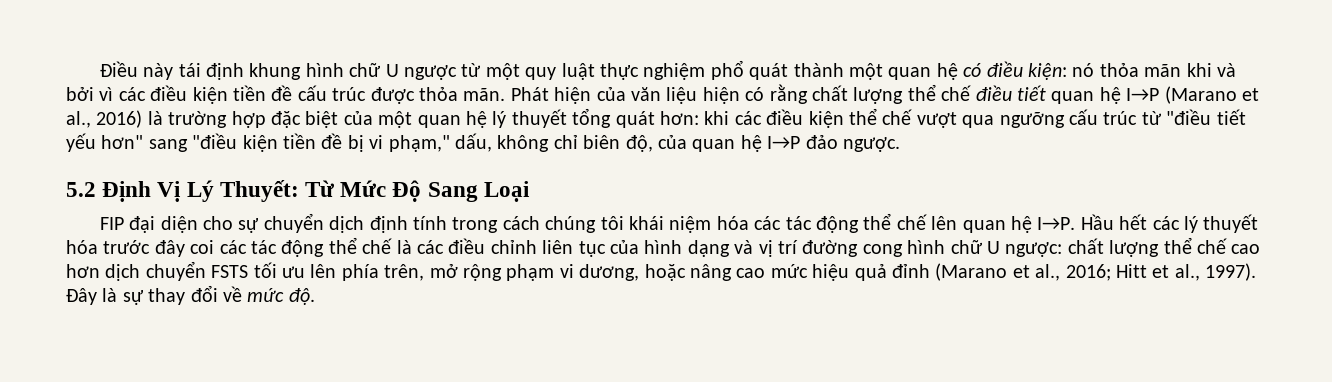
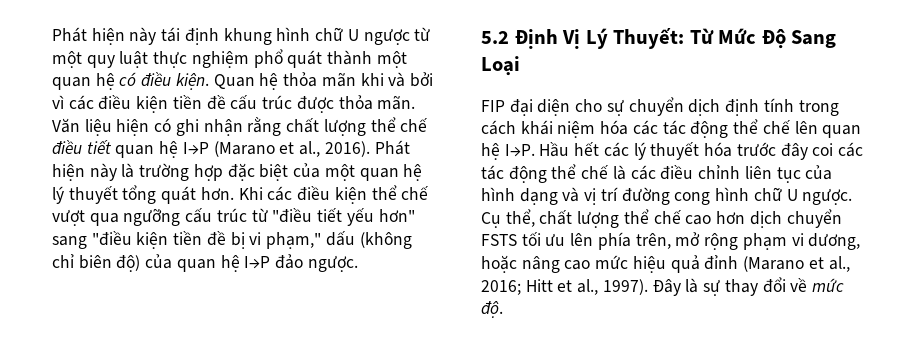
[99,61,138,77] Điều -> [52,27,125,45] Phát hiện
[1028,63,1095,80] kiện: nó -> [175,73,279,90] kiện. Quan hệ
[510,87,661,104] Phát hiện của văn -> [52,118,80,133] Văn
(765, 94) none -> [175,119,243,136] ghi nhận
[96,110,143,128] 2016) -> [324,140,410,157] [52,163,117,181] 2016). Phát hiện này
[659,111,730,125] hơn: khi -> [200,187,263,200] hơn. Khi
[454,133,550,152] dấu, không -> [325,231,412,249] dấu (không
[625,135,653,152] độ, -> [116,255,141,272] độ)
[545,216,624,233] chúng tôi -> (516, 127) none
[1005,242,1063,257] ngược: -> [802,188,853,205] [481,209,535,228] ngược. Cụ thể,

